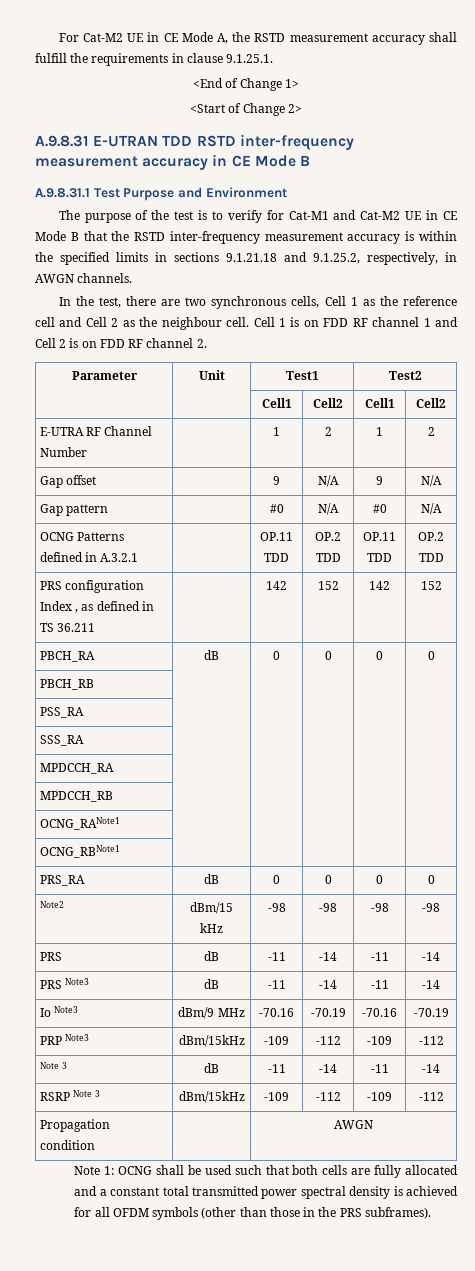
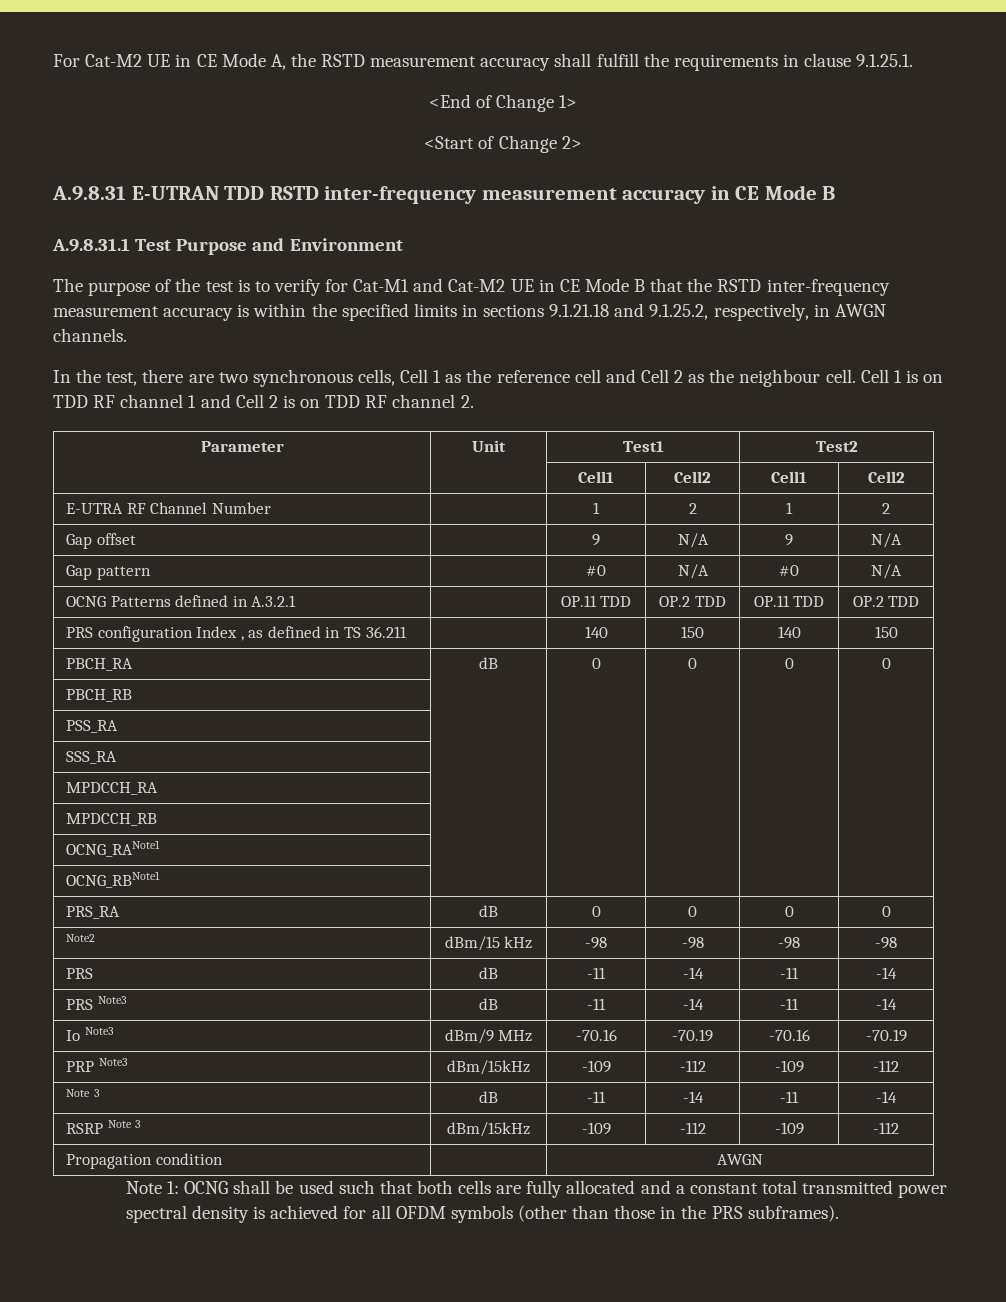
[323,318,349,327] FDD -> [53,395,88,408] TDD
[99,339,125,348] FDD -> [325,395,361,408] TDD
[266,581,287,590] [317,581,339,590] [369,581,390,590] [420,581,442,590] 142 | 152 | 142 | 152 -> [584,626,608,638] [681,626,704,638] [777,626,801,638] [874,626,898,638] 140 | 150 | 140 | 150

